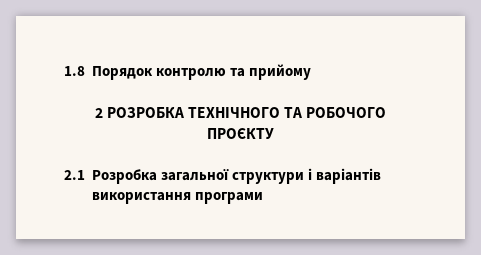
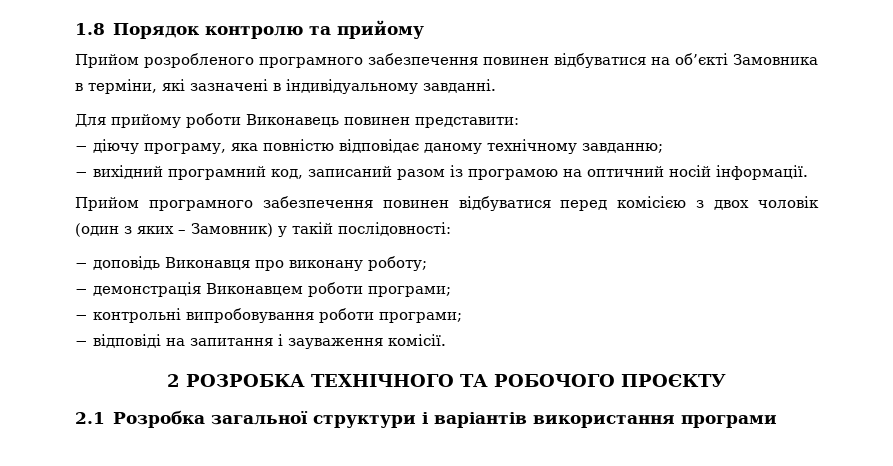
(311, 72) none -> [75,53,818,68] [75,79,496,94] [75,113,519,128] [75,139,663,154] [75,165,808,180] [75,196,820,211] [75,222,451,237] [75,256,427,271] [75,282,451,297] [75,308,462,323] [75,334,446,349] // Прийом розробленого програмного забезпечення повинен відбуватися на об’єкті Замовника в терміни, які зазначені в індивідуальному завданні. // Для прийому роботи Виконавець повинен представити: // − діючу програму, яка повністю відповідає даному технічному завданню; // − вихідний програмний код, записаний разом із програмою на оптичний носій інформації. // Прийом програмного забезпечення повинен відбуватися перед комісією з двох чоловік (один з яких – Замовник) у такій послідовності: // − доповідь Виконавця про виконану роботу; // − демонстрація Виконавцем роботи програми; // − контрольні випробовування роботи програми; // − відповіді на запитання і зауваження комісії.

